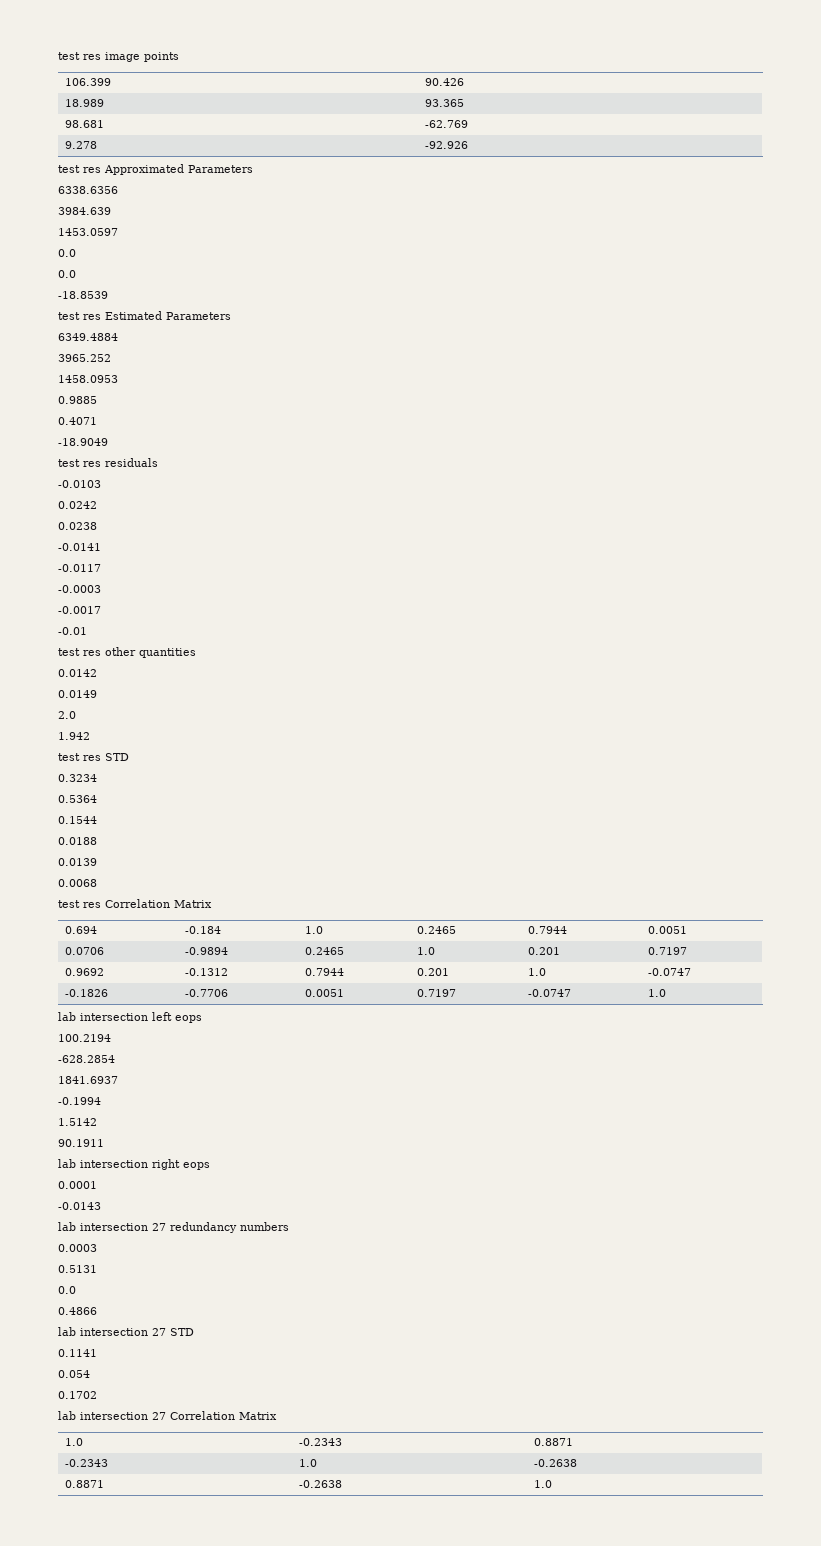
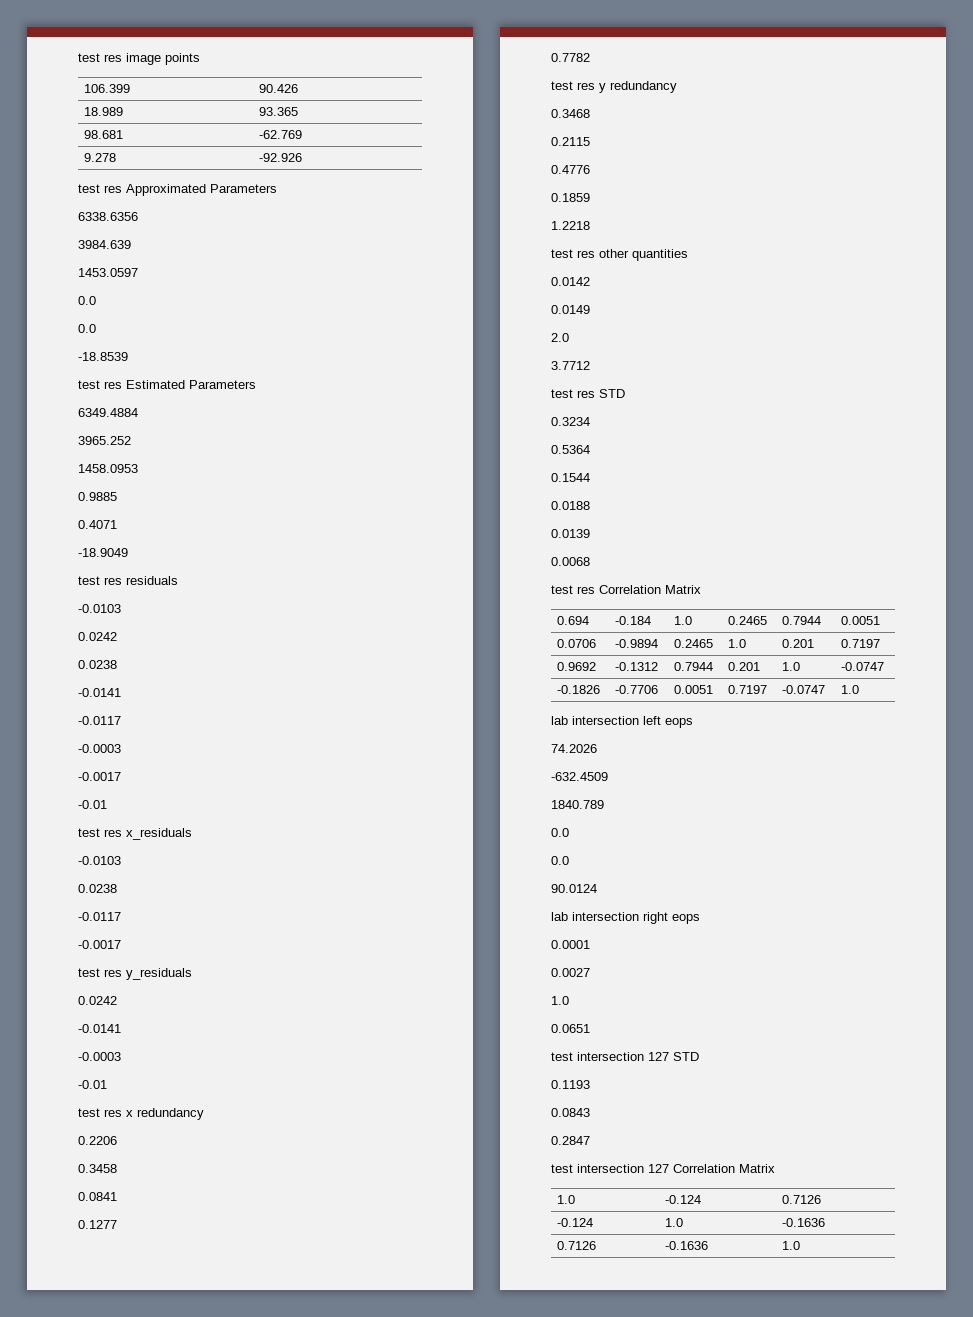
(87, 631) none -> [78,828,192,840] [78,856,121,865] [78,884,117,893] [78,912,121,921] [78,940,121,949] [78,968,192,980] [78,996,117,1005] [78,1024,121,1033] [78,1052,121,1061] [78,1080,107,1089] [78,1108,204,1120] [78,1136,117,1145] [78,1164,117,1173] [78,1192,117,1201] [78,1220,117,1229] [551,53,590,62] [551,81,677,93] [551,109,590,118] [551,137,590,146] [551,165,590,174] [551,193,590,202] [551,221,590,230] // test res x_residuals // -0.0103 // 0.0238 // -0.0117 // -0.0017 // test res y_residuals // 0.0242 // -0.0141 // -0.0003 // -0.01 // test res x redundancy // 0.2206 // 0.3458 // 0.0841 // 0.1277 // 0.7782 // test res y redundancy // 0.3468 // 0.2115 // 0.4776 // 0.1859 // 1.2218
[58,732,90,740] 1.942 -> [551,361,590,370] 3.7712
[58,1034,111,1042] [58,1055,115,1063] [58,1076,118,1084] [58,1097,101,1105] [58,1118,97,1126] [58,1139,104,1147] 100.2194 // -628.2854 // 1841.6937 // -0.1994 // 1.5142 // 90.1911 -> [551,744,597,753] [551,772,608,781] [551,800,604,809] [551,828,569,837] [551,856,569,865] [551,884,597,893] 74.2026 // -632.4509 // 1840.789 // 0.0 // 0.0 // 90.0124
[58,1202,101,1210] [58,1222,289,1233] [58,1244,97,1252] [58,1265,97,1273] [58,1286,76,1294] [58,1307,97,1315] [58,1327,194,1336] [58,1349,97,1357] [58,1370,90,1378] [58,1391,97,1399] [58,1411,277,1420] [64,1438,83,1446] [298,1438,342,1446] [533,1438,573,1446] [64,1459,108,1467] [298,1459,317,1467] [533,1459,577,1467] [64,1480,104,1488] [298,1480,342,1488] -0.0143 // lab intersection 27 redundancy numbers // 0.0003 // 0.5131 // 0.0 // 0.4866 // lab intersection 27 STD // 0.1141 // 0.054 // 0.1702 // lab intersection 27 Correlation Matrix // 1.0 | -0.2343 | 0.8871 // -0.2343 | 1.0 | -0.2638 // 0.8871 | -0.2638 -> [551,968,590,977] [551,996,569,1005] [551,1024,590,1033] [551,1052,699,1061] [551,1080,590,1089] [551,1108,590,1117] [551,1136,590,1145] [551,1164,775,1173] [557,1195,576,1204] [665,1195,702,1204] [782,1195,822,1204] [557,1218,594,1227] [665,1218,684,1227] [782,1218,826,1227] [557,1241,597,1250] [665,1241,709,1250] 0.0027 // 1.0 // 0.0651 // test intersection 127 STD // 0.1193 // 0.0843 // 0.2847 // test intersection 127 Correlation Matrix // 1.0 | -0.124 | 0.7126 // -0.124 | 1.0 | -0.1636 // 0.7126 | -0.1636

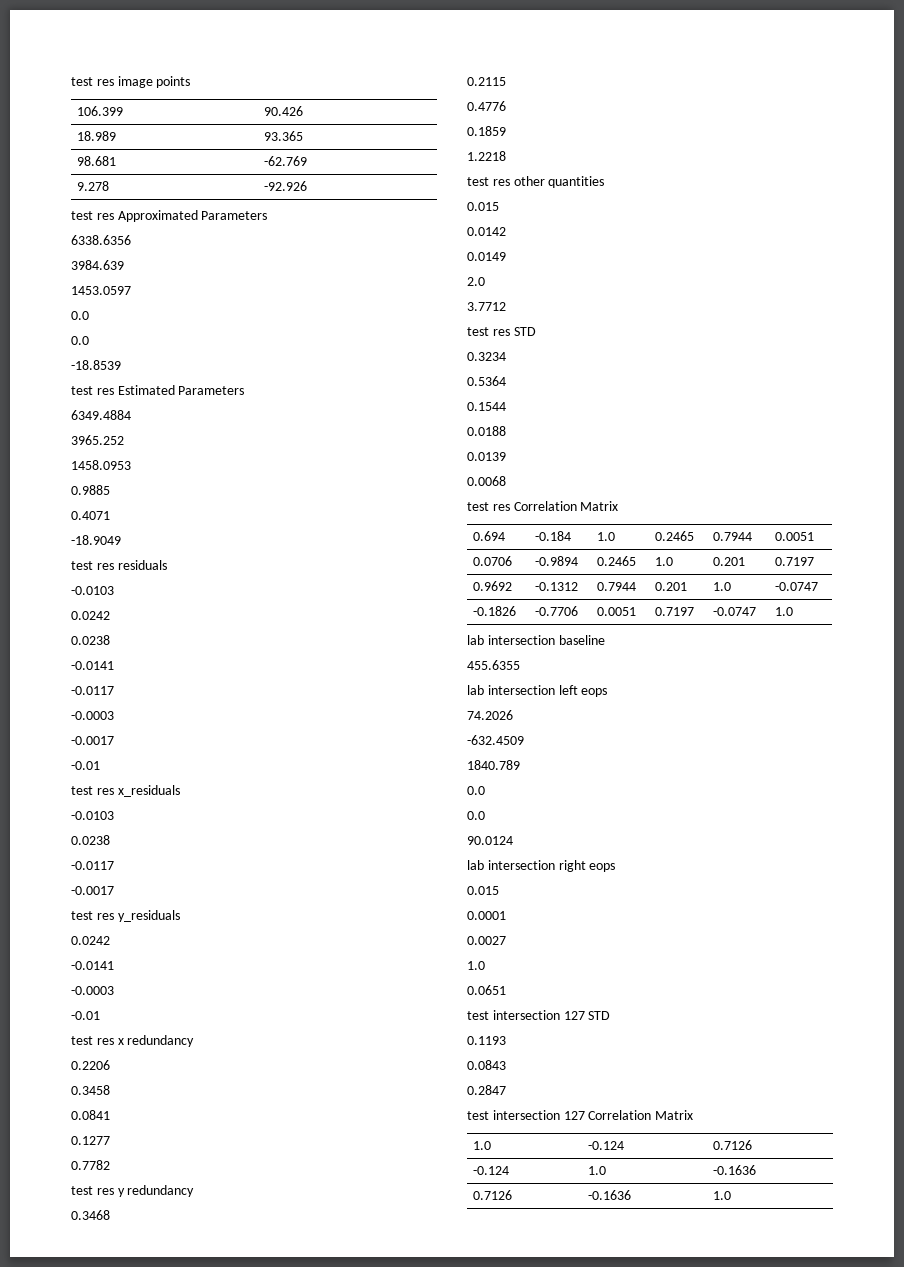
(688, 255) none -> [467,202,499,211] // 0.015
(860, 689) none -> [467,635,605,645] [467,660,520,670] // lab intersection baseline // 455.6355
(700, 919) none -> [467,886,499,895] // 0.015

